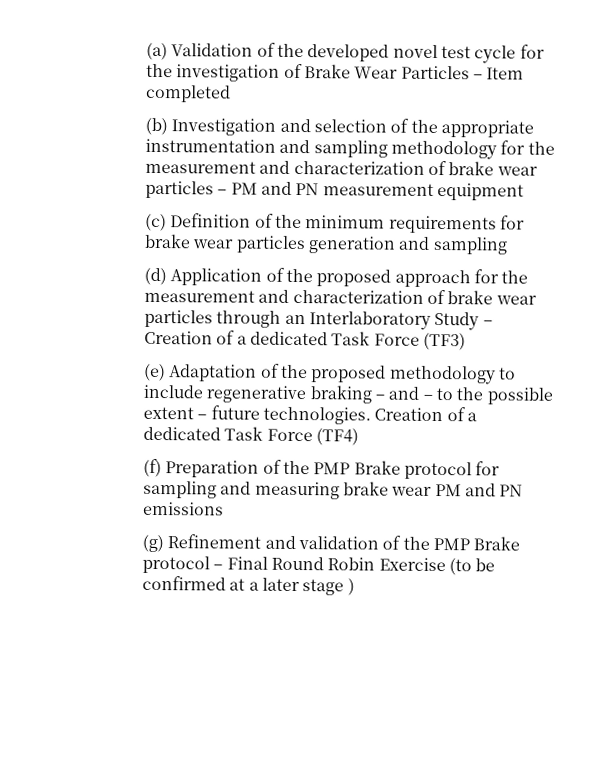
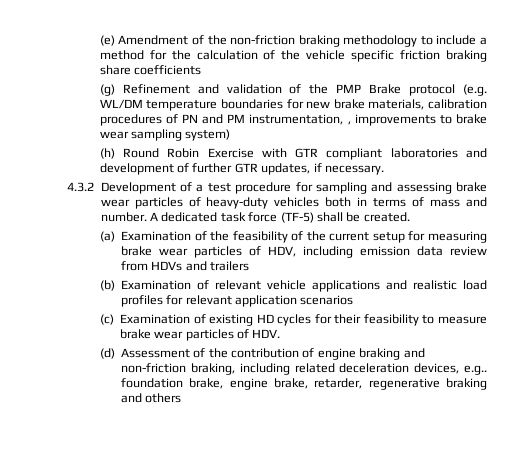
[146,42,545,64] [146,63,525,82] [146,84,232,103] [145,117,534,138] [145,138,555,160] [145,160,538,176] [145,180,524,201] [145,213,525,234] [144,233,508,255] [144,267,529,288] [144,289,537,305] [144,309,493,331] [144,330,466,351] [144,363,516,385] [143,384,553,405] [143,405,477,425] [143,426,360,446] [143,458,501,480] [143,480,524,500] [143,501,225,516] (a) Validation of the developed novel test cycle for the investigation of Brake Wear Particles – Item completed // (b) Investigation and selection of the appropriate instrumentation and sampling methodology for the measurement and characterization of brake wear particles – PM and PN measurement equipment // (c) Definition of the minimum requirements for brake wear particles generation and sampling // (d) Application of the proposed approach for the measurement and characterization of brake wear particles through an Interlaboratory Study – Creation of a dedicated Task Force (TF3) // (e) Adaptation of the proposed methodology to include regenerative braking – and – to the possible extent – future technologies. Creation of a dedicated Task Force (TF4) // (f) Preparation of the PMP Brake protocol for sampling and measuring brake wear PM and PN emissions -> [99,35,487,47] [99,50,488,62] [99,65,202,75] (e) Amendment of the non-friction braking methodology to include a method for the calculation of the vehicle specific friction braking share coefficients
[213,556,496,576] [142,575,355,596] – Final Round Robin Exercise (to be confirmed at a later stage ) -> [463,84,488,96] [99,99,487,111] [99,114,487,126] [99,129,231,141] [99,148,488,160] [99,163,384,175] [67,182,488,194] [100,197,488,209] [100,212,410,223] [99,231,487,243] [120,246,488,258] [120,261,250,271] [99,280,487,292] [120,295,354,307] [99,314,487,326] [119,329,281,341] [99,348,425,360] [120,363,487,375] [120,378,487,390] [120,393,182,403] (e.g. WL/DM temperature boundaries for new brake materials, calibration procedures of PN and PM instrumentation, , improvements to brake wear sampling system) // (h) Round Robin Exercise with GTR compliant laboratories and development of further GTR updates, if necessary. // 4.3.2 Development of a test procedure for sampling and assessing brake wear particles of heavy-duty vehicles both in terms of mass and number. A dedicated task force (TF-5) shall be created. // (a) Examination of the feasibility of the current setup for measuring brake wear particles of HDV, including emission data review from HDVs and trailers // (b) Examination of relevant vehicle applications and realistic load profiles for relevant application scenarios // (c) Examination of existing HD cycles for their feasibility to measure brake wear particles of HDV. // (d) Assessment of the contribution of engine braking and non-friction braking, including related deceleration devices, e.g.. foundation brake, engine brake, retarder, regenerative braking and others

